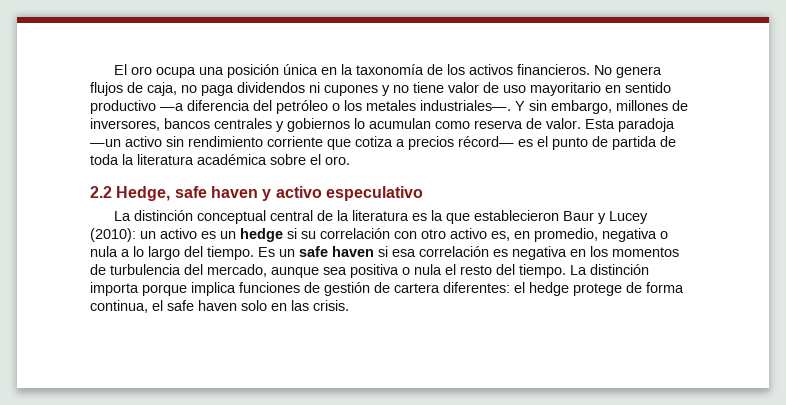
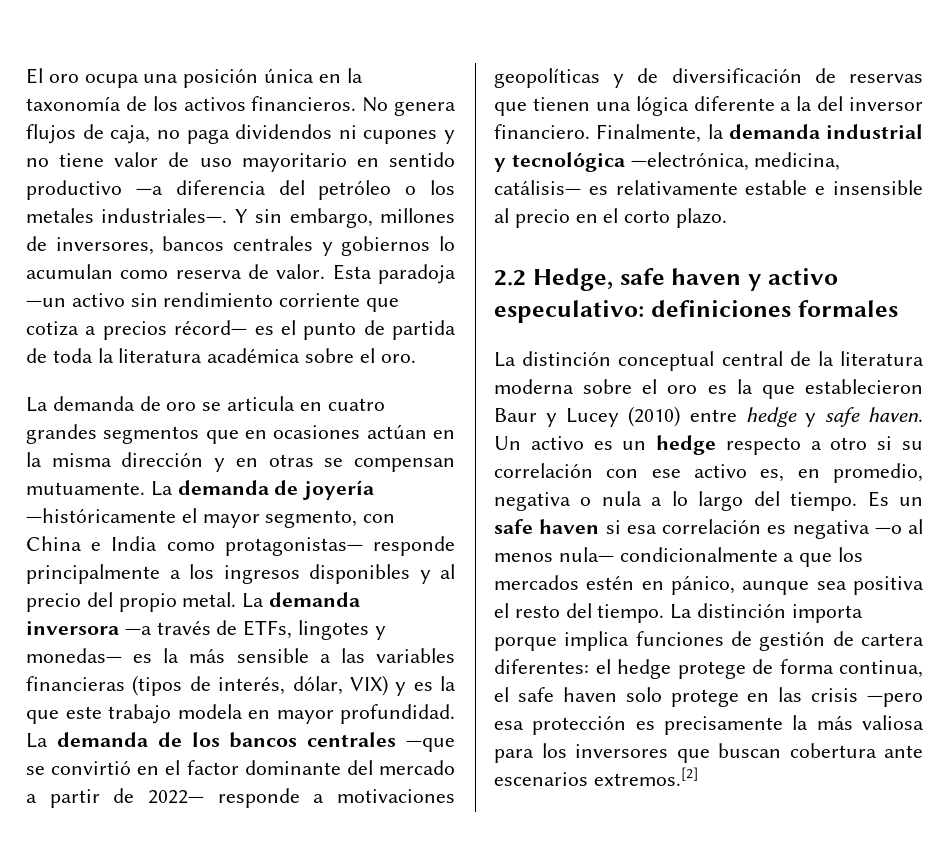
(350, 160) none -> [26,396,385,412] [26,424,455,444] [26,452,456,472] [26,480,375,500] [26,508,396,528] [26,536,455,556] [26,564,455,584] [26,592,361,612] [26,620,386,640] [26,648,456,663] [26,675,456,696] [26,704,455,724] [26,732,455,752] [26,760,455,775] [26,788,455,808] [494,68,923,88] [494,96,923,116] [494,124,923,143] [494,152,841,172] [494,180,923,195] [494,208,728,228] // La demanda de oro se articula en cuatro grandes segmentos que en ocasiones actúan en la misma dirección y en otras se compensan mutuamente. La demanda de joyería —históricamente el mayor segmento, con China e India como protagonistas— responde principalmente a los ingresos disponibles y al precio del propio metal. La demanda inversora —a través de ETFs, lingotes y monedas— es la más sensible a las variables financieras (tipos de interés, dólar, VIX) y es la que este trabajo modela en mayor profundidad. La demanda de los bancos centrales —que se convirtió en el factor dominante del mercado a partir de 2022— responde a motivaciones geopolíticas y de diversificación de reservas que tienen una lógica diferente a la del inversor financiero. Finalmente, la demanda industrial y tecnológica —electrónica, medicina, catálisis— es relativamente estable e insensible al precio en el corto plazo.
[325,186,423,201] especulativo -> [494,300,898,323] especulativo: definiciones formales
(409, 215) none -> [494,379,698,394] moderna sobre el oro
[90,228,156,242] (2010): un -> [628,406,923,427] [494,436,521,450] (2010) entre hedge y safe haven. Un
(283, 235) none -> [725,437,868,455] respecto a otro
[421,229,446,239] otro -> [651,469,681,478] ese
[570,246,679,257] [90,264,267,277] en los momentos de turbulencia del mercado, -> [874,519,923,534] [494,547,864,567] [494,575,735,595] —o al menos nula— condicionalmente a que los mercados estén en pánico,
[402,264,442,275] o nula -> (924, 585) none
(267, 305) none -> [670,689,739,707] protege
[313,300,349,311] crisis. -> [811,688,923,707] [494,715,924,735] [494,743,923,763] [494,767,698,786] crisis —pero esa protección es precisamente la más valiosa para los inversores que buscan cobertura ante escenarios extremos.[2]

